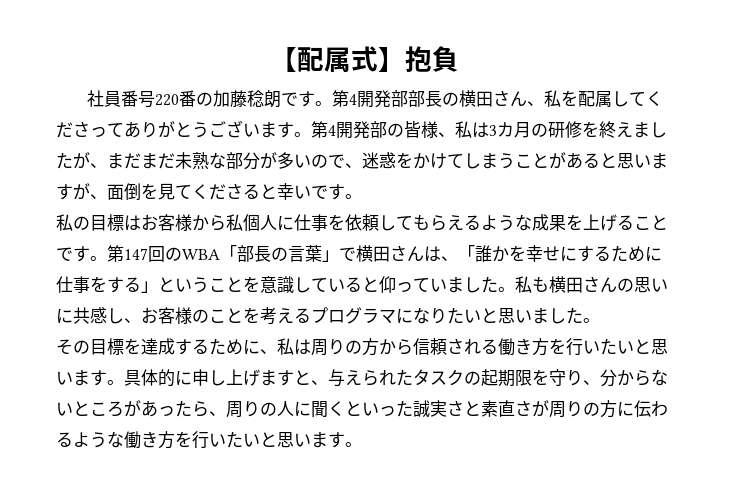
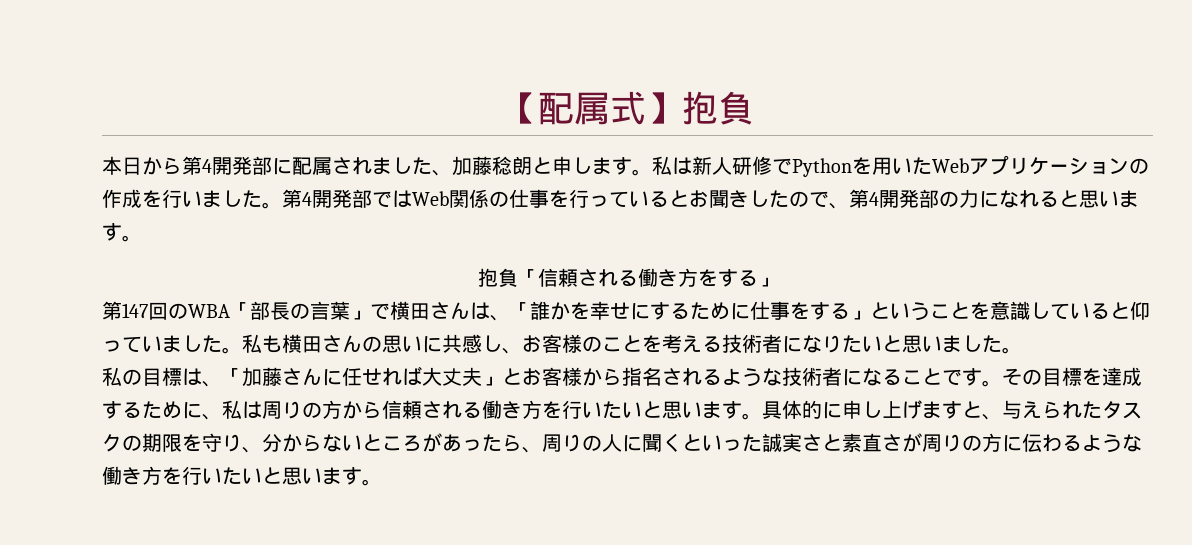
[87,90,664,108] [56,120,667,139] [56,152,668,170] [56,183,362,200] [56,214,668,231] [56,246,107,262] 社員番号220番の加藤稔朗です。第4開発部部長の横田さん、私を配属してくださってありがとうございます。第4開発部の皆様、私は3カ月の研修を終えましたが、まだまだ未熟な部分が多いので、迷惑をかけてしまうことがあると思いますが、面倒を見てくださると幸いです。 // 私の目標はお客様から私個人に仕事を依頼してもらえるような成果を上げることです。 -> [102,155,1149,177] [102,189,1139,209] [102,223,142,242] [477,268,778,287] 本日から第4開発部に配属されました、加藤稔朗と申します。私は新人研修でPythonを用いたWebアプリケーションの作成を行いました。第4開発部ではWeb関係の仕事を行っているとお聞きしたので、第4開発部の力になれると思います。 // 抱負「信頼される働き方をする」 //
[311,307,396,324] プログラマ -> [722,334,782,353] 技術者
(600, 320) none -> [102,366,1002,387] 私の目標は、「加藤さんに任せれば大丈夫」とお客様から指名されるような技術者になることです。
[481,369,498,386] 起 -> (142, 443) none

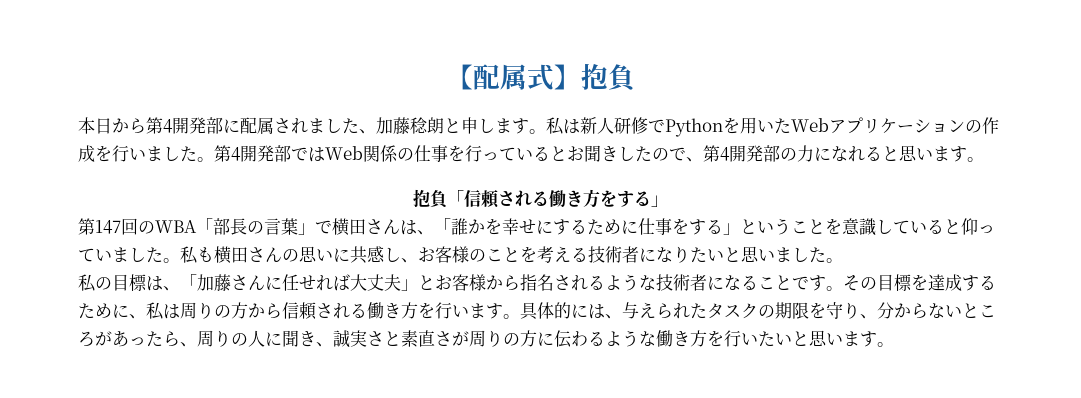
[602,401,702,419] たいと思い -> (469, 311) none
[842,400,982,419] 申し上げますと -> [588,304,605,319] は
[662,433,762,452] くといった -> [299,331,333,347] き、

